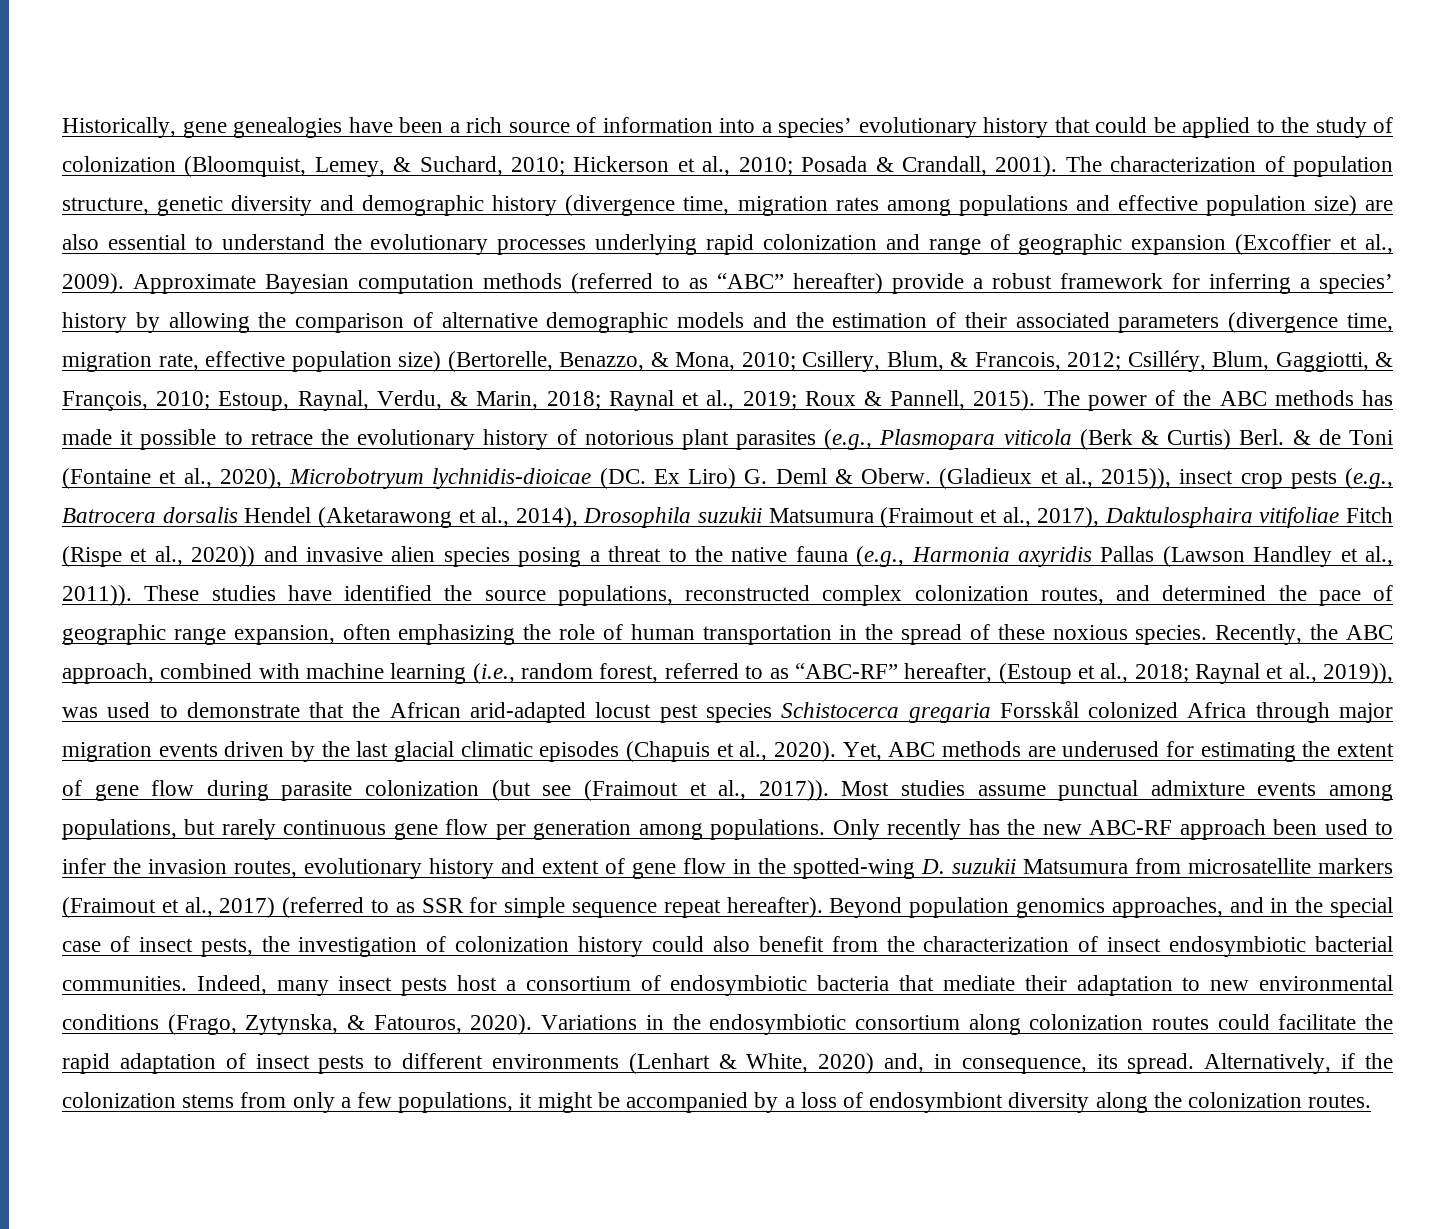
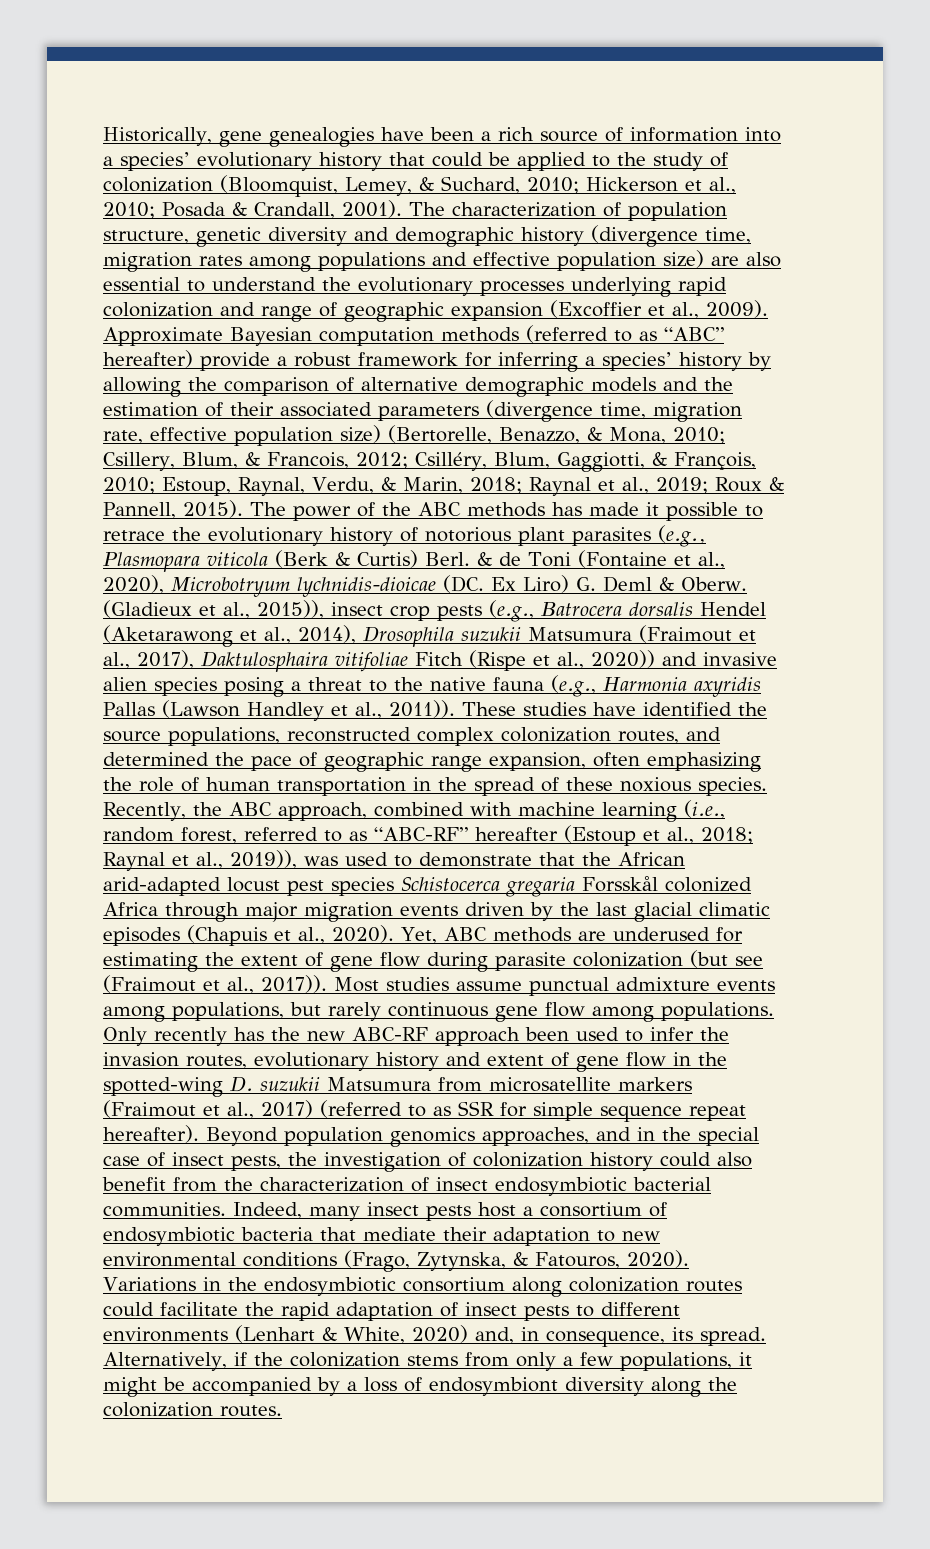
[904,663,993,683] hereafter, -> [475,827,558,841] hereafter
[495,820,632,840] per generation -> (585, 1009) none

